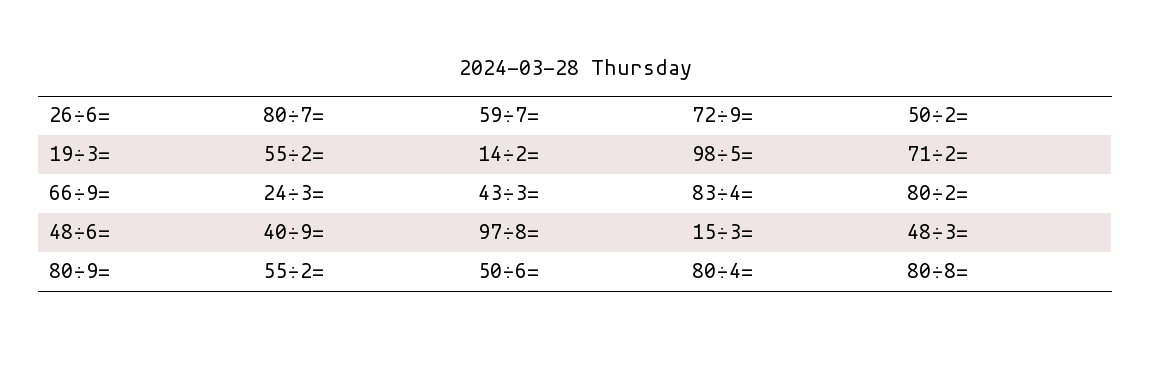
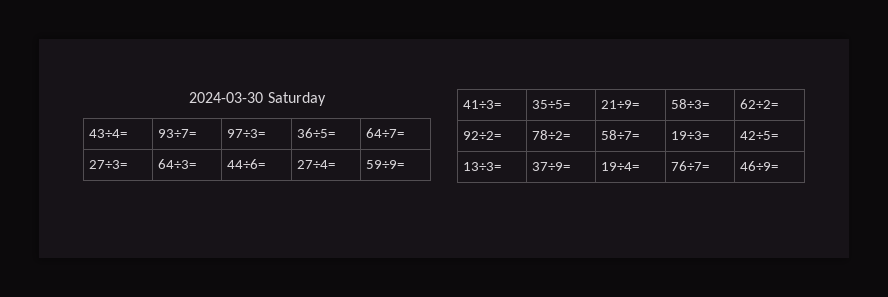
[458,59,692,80] [49,107,111,122] [263,107,325,122] [478,107,540,122] [692,107,754,122] [907,107,969,122] [49,146,111,161] [263,146,325,161] [478,146,540,161] [692,146,754,161] [907,146,969,161] [49,185,111,200] [263,185,325,200] [478,185,540,200] [692,185,754,200] [907,185,969,200] [49,224,111,239] [263,224,325,239] [478,224,540,239] [692,224,754,239] [907,224,969,239] [49,263,111,278] [263,263,325,278] [478,263,540,278] [692,263,754,278] [907,263,969,278] 2024-03-28 Thursday // 26÷6= | 80÷7= | 59÷7= | 72÷9= | 50÷2= // 19÷3= | 55÷2= | 14÷2= | 98÷5= | 71÷2= // 66÷9= | 24÷3= | 43÷3= | 83÷4= | 80÷2= // 48÷6= | 40÷9= | 97÷8= | 15÷3= | 48÷3= // 80÷9= | 55÷2= | 50÷6= | 80÷4= | 80÷8= -> [189,92,326,106] [89,129,128,138] [158,129,197,138] [227,129,266,138] [297,128,336,138] [366,128,405,138] [89,160,128,169] [158,159,197,169] [227,159,266,169] [297,160,336,169] [366,160,405,169] [463,100,502,109] [532,100,571,109] [601,100,640,109] [671,99,710,109] [740,99,779,109] [463,131,502,140] [532,130,571,140] [601,130,640,140] [671,131,710,140] [740,131,779,140] [463,162,502,171] [532,162,571,171] [601,162,640,171] [671,161,710,171] [740,161,779,171] 2024-03-30 Saturday // 43÷4= | 93÷7= | 97÷3= | 36÷5= | 64÷7= // 27÷3= | 64÷3= | 44÷6= | 27÷4= | 59÷9= // 41÷3= | 35÷5= | 21÷9= | 58÷3= | 62÷2= // 92÷2= | 78÷2= | 58÷7= | 19÷3= | 42÷5= // 13÷3= | 37÷9= | 19÷4= | 76÷7= | 46÷9=

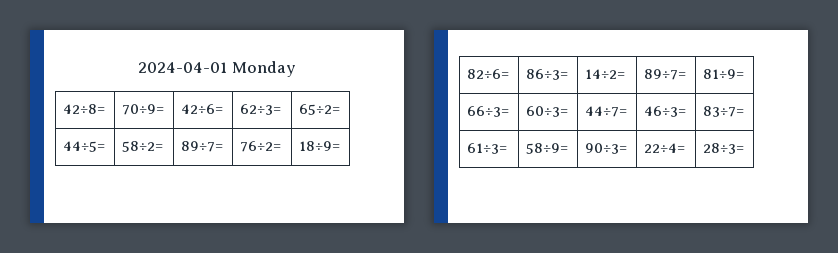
[189,92,326,106] [89,129,128,138] [158,129,197,138] [227,129,266,138] [297,128,336,138] [366,128,405,138] [89,160,128,169] [158,159,197,169] [227,159,266,169] [297,160,336,169] [366,160,405,169] [463,100,502,109] [532,100,571,109] [601,100,640,109] [671,99,710,109] [740,99,779,109] [463,131,502,140] [532,130,571,140] [601,130,640,140] [671,131,710,140] [740,131,779,140] [463,162,502,171] [532,162,571,171] [601,162,640,171] [671,161,710,171] [740,161,779,171] 2024-03-30 Saturday // 43÷4= | 93÷7= | 97÷3= | 36÷5= | 64÷7= // 27÷3= | 64÷3= | 44÷6= | 27÷4= | 59÷9= // 41÷3= | 35÷5= | 21÷9= | 58÷3= | 62÷2= // 92÷2= | 78÷2= | 58÷7= | 19÷3= | 42÷5= // 13÷3= | 37÷9= | 19÷4= | 76÷7= | 46÷9= -> [138,61,296,77] [63,104,106,114] [122,104,165,115] [181,104,224,114] [240,104,282,115] [299,104,341,115] [63,141,106,152] [122,141,164,152] [181,141,224,152] [240,141,282,152] [299,141,341,151] [467,69,510,79] [526,69,569,80] [585,69,626,79] [644,69,687,80] [703,69,745,79] [467,106,510,117] [526,106,569,117] [585,106,628,117] [644,106,687,117] [703,106,745,117] [467,143,508,154] [526,143,569,154] [585,143,628,154] [644,143,686,153] [703,143,745,154] 2024-04-01 Monday // 42÷8= | 70÷9= | 42÷6= | 62÷3= | 65÷2= // 44÷5= | 58÷2= | 89÷7= | 76÷2= | 18÷9= // 82÷6= | 86÷3= | 14÷2= | 89÷7= | 81÷9= // 66÷3= | 60÷3= | 44÷7= | 46÷3= | 83÷7= // 61÷3= | 58÷9= | 90÷3= | 22÷4= | 28÷3=

